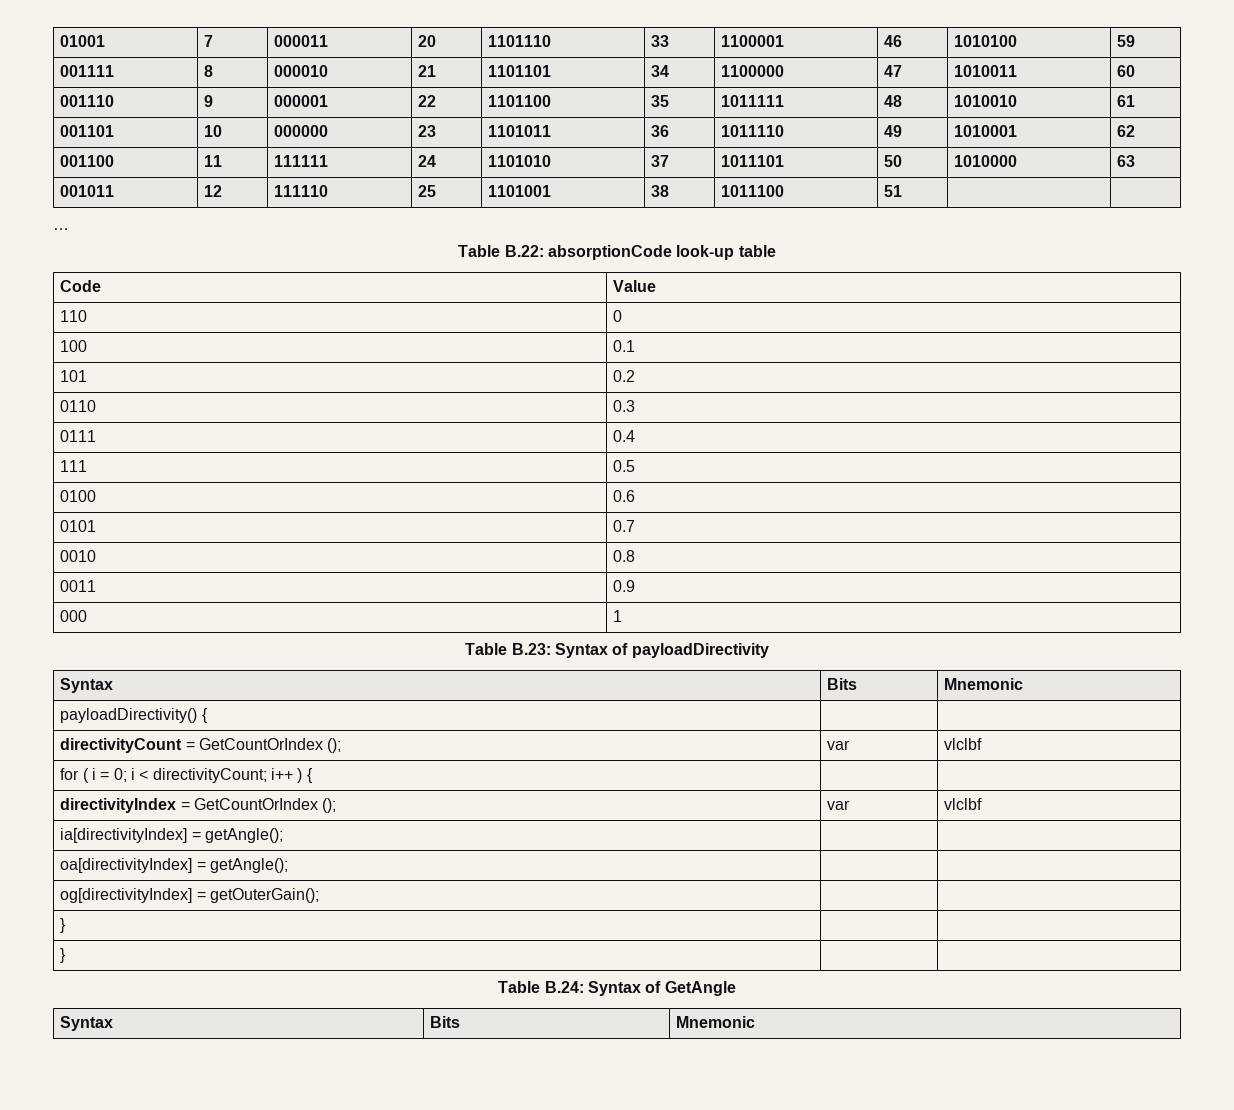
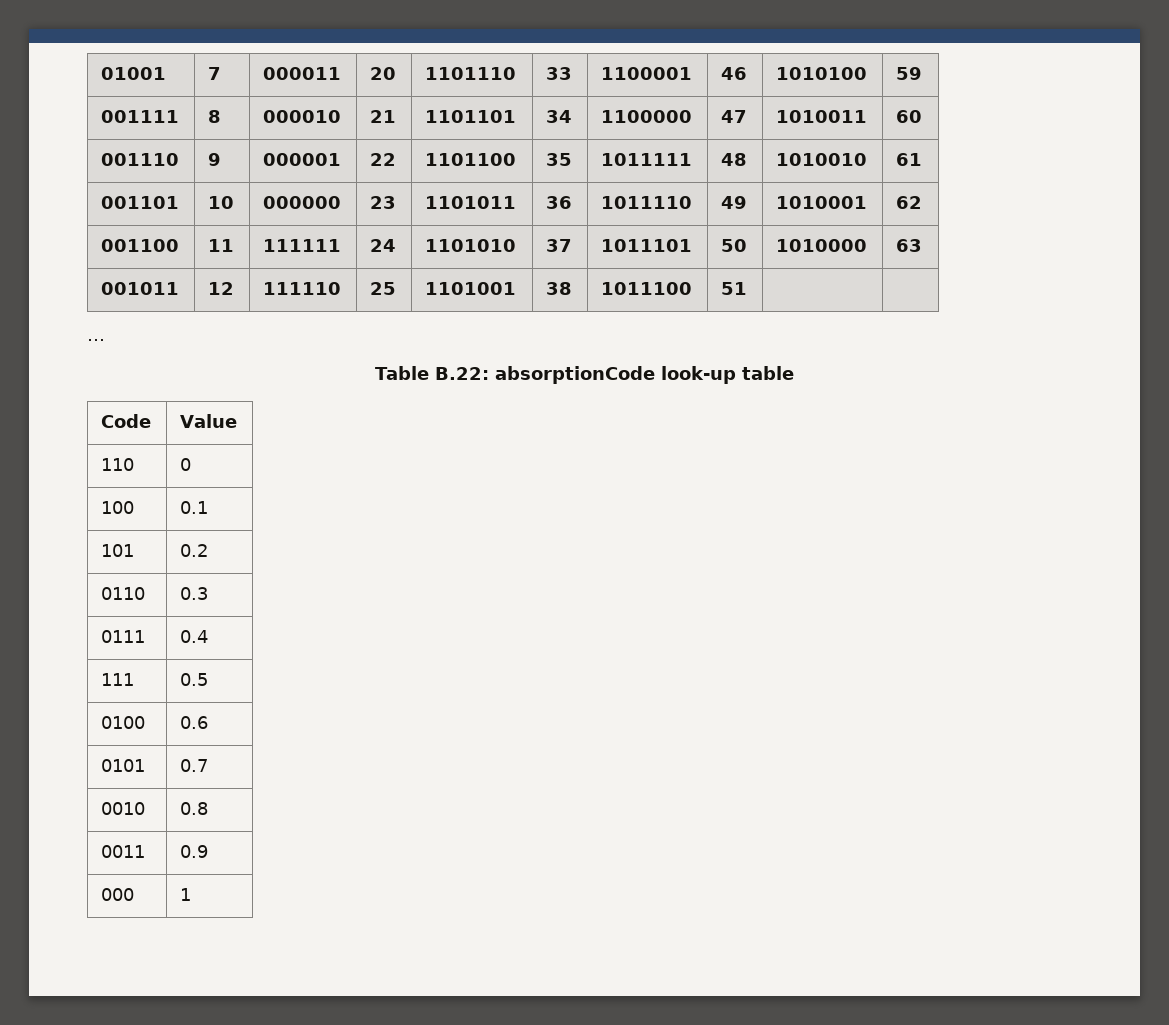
[465,643,769,658] [60,678,114,693] [827,678,858,690] [944,678,1024,690] [60,708,208,723] [60,738,342,753] [827,740,851,750] [944,738,983,750] [60,768,313,783] [60,798,337,813] [827,800,851,810] [944,798,983,810] [60,828,284,843] [60,858,289,873] [60,888,320,903] [60,918,67,933] [60,948,67,963] [498,981,736,996] [60,1016,114,1031] [430,1016,461,1028] [676,1016,756,1028] // Table B.23: Syntax of payloadDirectivity // Syntax | Bits | Mnemonic // payloadDirectivity() { | | // directivityCount = GetCountOrIndex (); | var | vlclbf // for ( i = 0; i < directivityCount; i++ ) { | | // directivityIndex = GetCountOrIndex (); | var | vlclbf // ia[directivityIndex] = getAngle(); | | // oa[directivityIndex] = getAngle(); | | // og[directivityIndex] = getOuterGain(); | | // } | | // } | | // Table B.24: Syntax of GetAngle // Syntax | Bits | Mnemonic -> (192, 894) none

